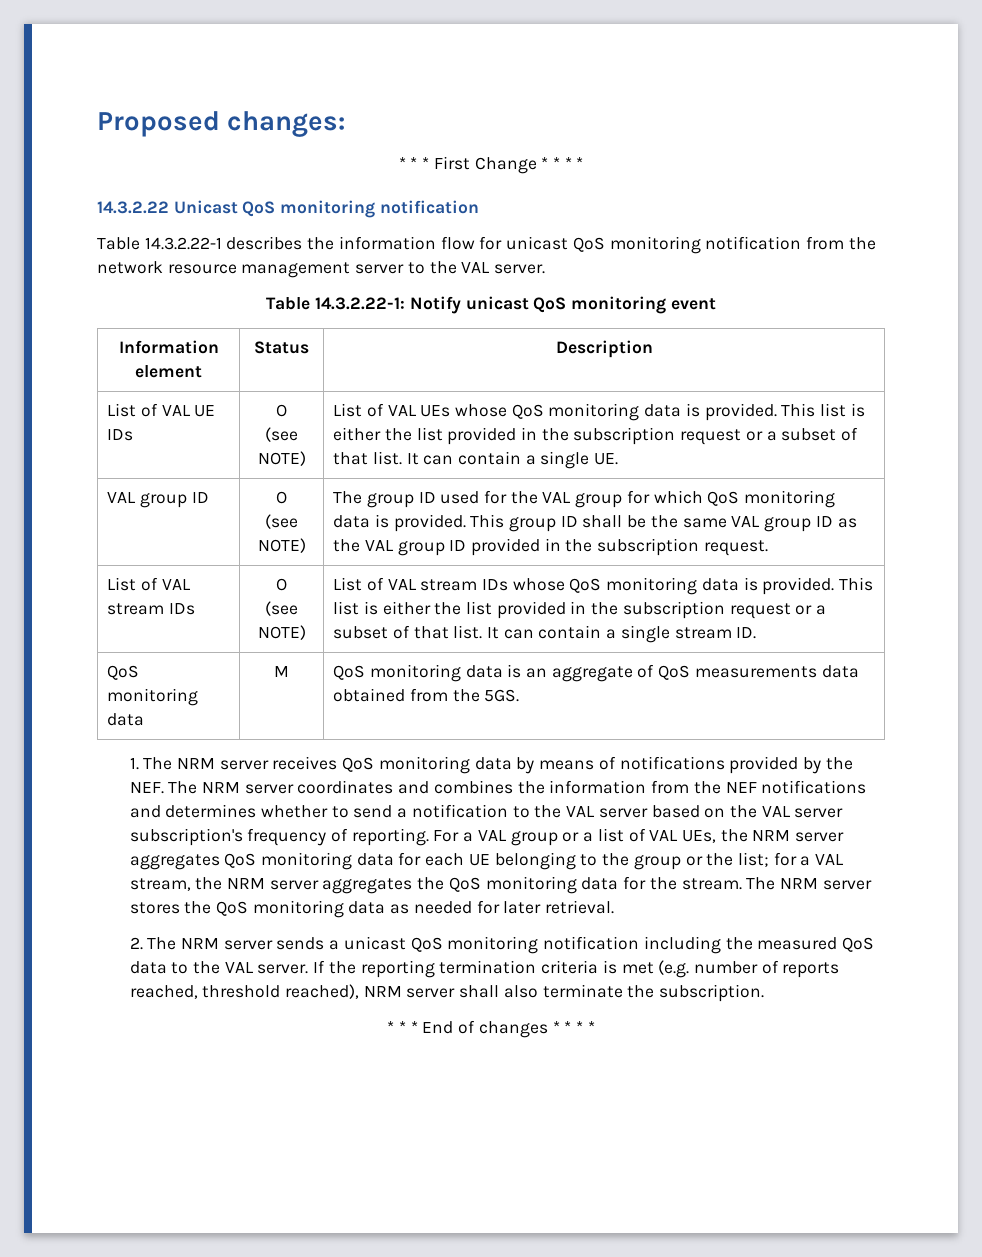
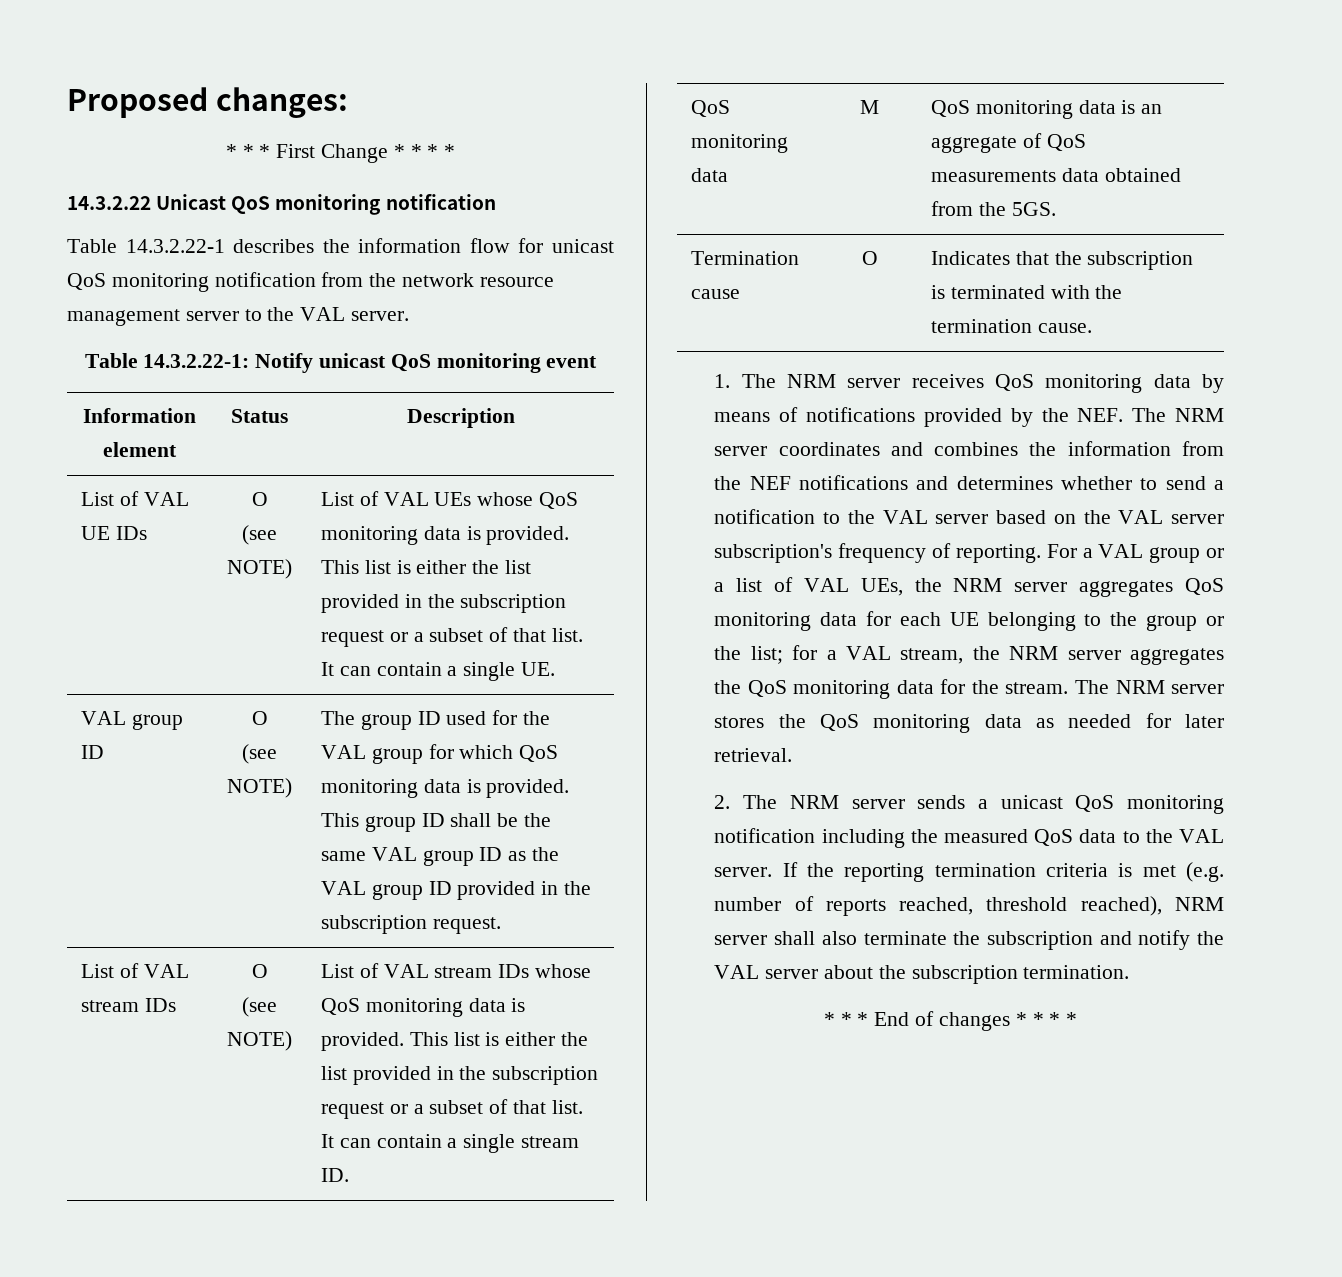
(520, 695) none -> [691,251,800,265] [691,289,741,299] [861,251,878,265] [931,251,1194,270] [931,285,1123,299] [931,319,1092,333] // Termination cause | O | Indicates that the subscription is terminated with the termination cause.
[659,984,765,1002] subscription. -> [986,930,1224,950] [714,965,1130,984] subscription and notify the VAL server about the subscription termination.

